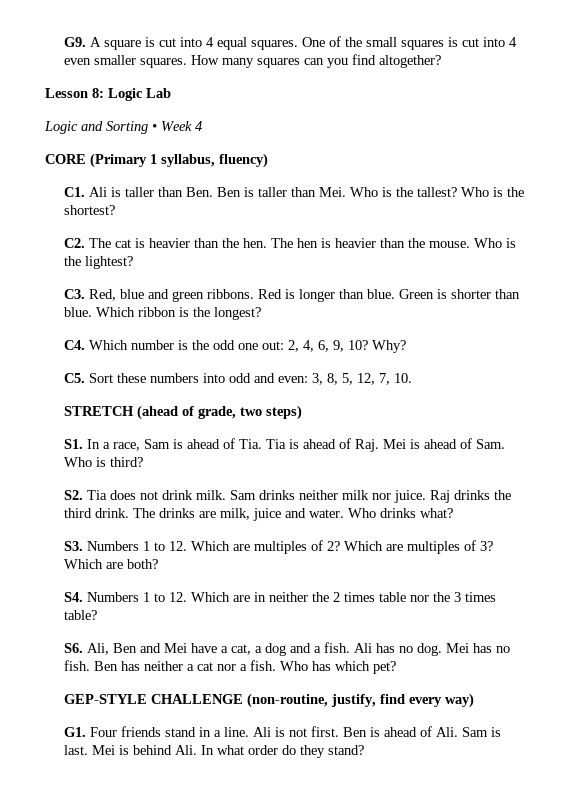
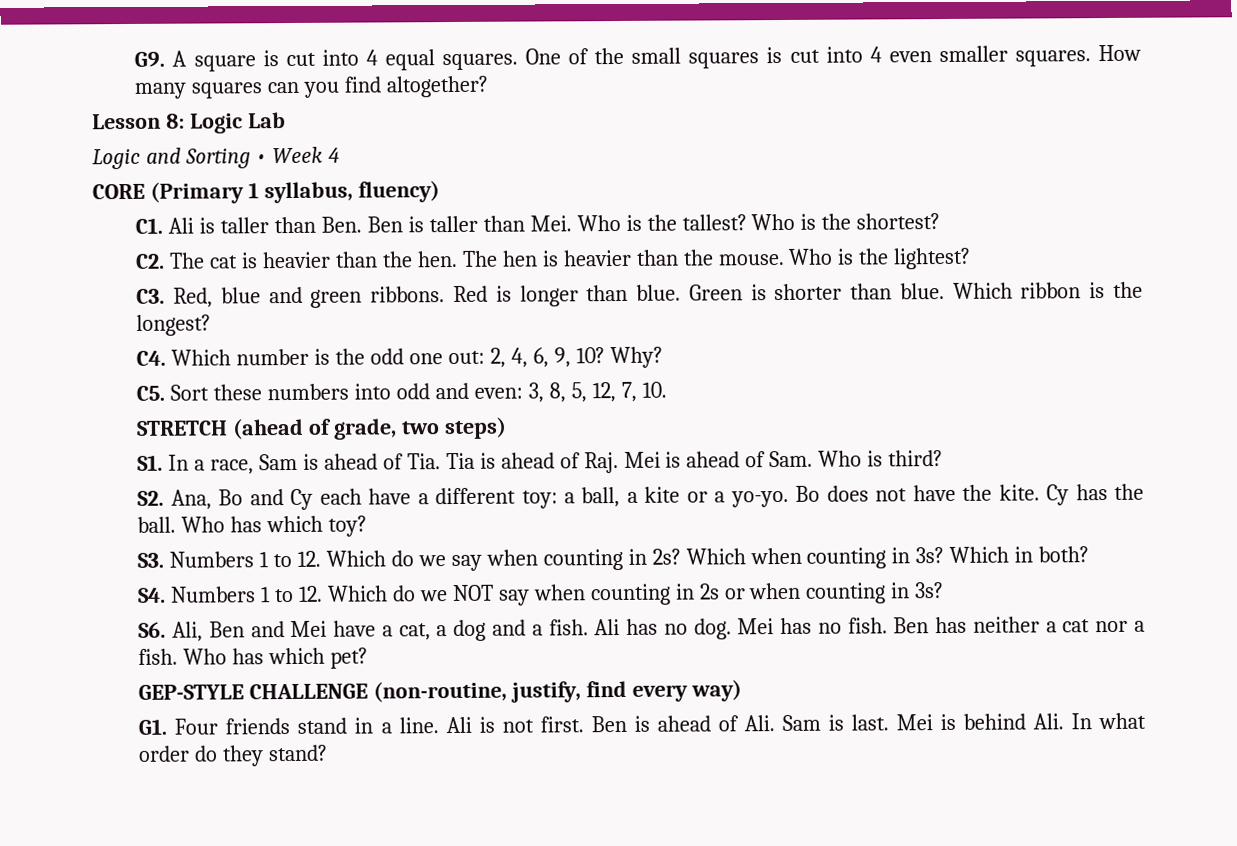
[86,490,511,503] [63,508,453,521] Tia does not drink milk. Sam drinks neither milk nor juice. Raj drinks the third drink. The drinks are milk, juice and water. Who drinks what? -> [170,483,1144,511] [137,515,368,537] Ana, Bo and Cy each have a different toy: a ball, a kite or a yo-yo. Bo does not have the kite. Cy has the ball. Who has which toy?
[232,540,493,554] [63,559,123,569] are multiples of 2? Which are multiples of 3? Which are -> [391,546,1034,572] do we say when counting in 2s? Which when counting in 3s? Which in
[232,592,496,602] [63,610,97,620] are in neither the 2 times table nor the 3 times table? -> [392,582,945,606] do we NOT say when counting in 2s or when counting in 3s?

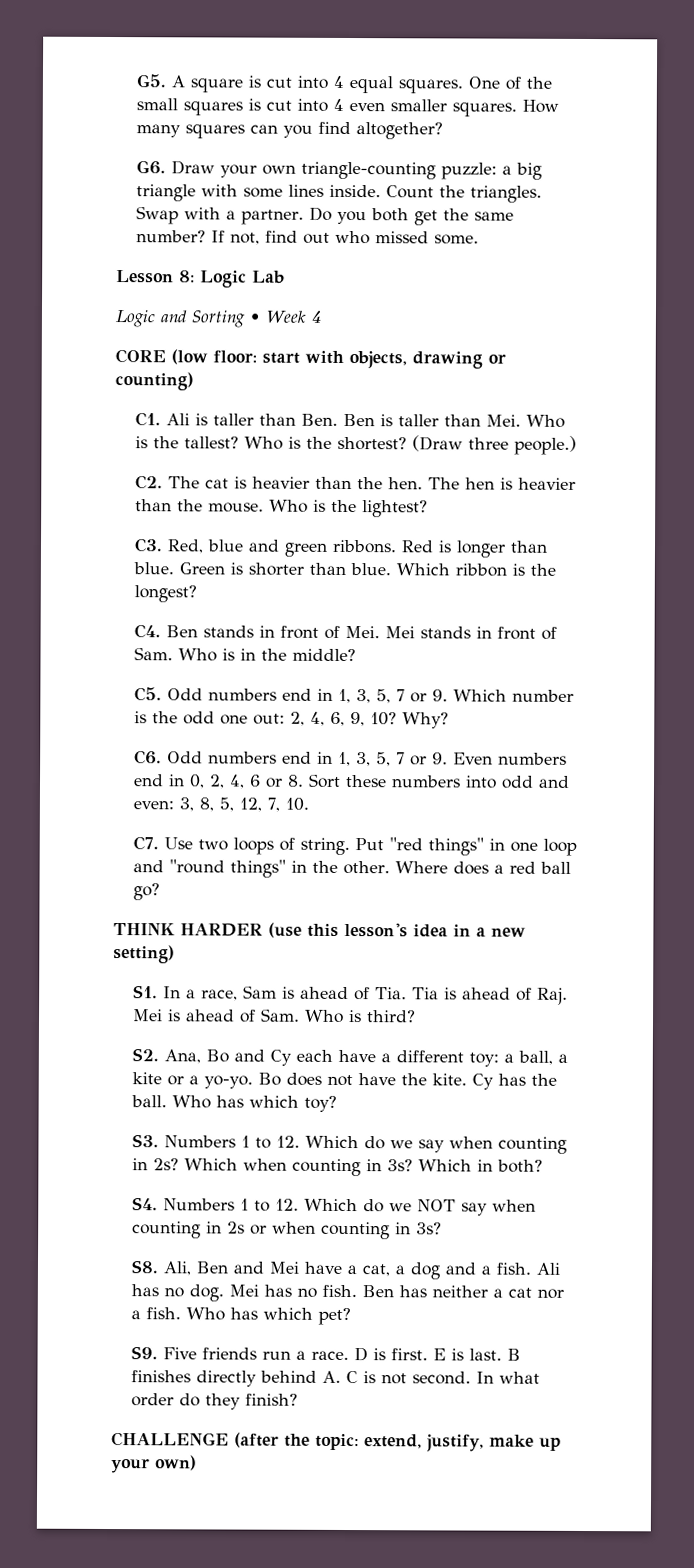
[134,51,166,67] G9. -> [136,74,167,88] G5.
(490, 86) none -> [136,160,543,180] [136,184,543,203] [136,206,515,226] [136,230,480,245] // G6. Draw your own triangle-counting puzzle: a big triangle with some lines inside. Count the triangles. Swap with a partner. Do you both get the same number? If not, find out who missed some.
[149,180,440,204] (Primary 1 syllabus, fluency) -> [171,349,506,369] [115,372,194,391] (low floor: start with objects, drawing or counting)
(941, 221) none -> [412,435,578,455] (Draw three people.)
(167, 358) none -> [166,625,558,640] [134,647,357,662] [134,687,449,704] Ben stands in front of Mei. Mei stands in front of Sam. Who is in the middle? // C5. Odd numbers end in 1, 3, 5, 7 or 9.
[136,385,166,401] C5. -> [134,750,568,767] [133,774,305,789] C6. Odd numbers end in 1, 3, 5, 7 or 9. Even numbers end in 0, 2, 4, 6 or 8.
[136,416,508,440] STRETCH (ahead of grade, two steps) -> [133,836,578,856] [133,859,572,878] [133,883,161,901] [113,922,526,938] [113,945,175,964] C7. Use two loops of string. Put "red things" in one loop and "round things" in the other. Where does a red ball go? // THINK HARDER (use this lesson's idea in a new setting)
[138,621,167,638] S6. -> [131,1260,160,1274] S8.
[138,679,743,703] [138,713,1064,735] GEP-STYLE CHALLENGE (non-routine, justify, find every way) // G1. Four friends stand in a line. Ali is not first. Ben is ahead of Ali. Sam is last. Mei is behind Ali. -> [131,1346,522,1362] [131,1370,472,1387] S9. Five friends run a race. D is first. E is last. B finishes directly behind A. C is not second.
[268,744,329,762] stand? -> [245,1393,299,1406] [111,1432,561,1452] [111,1455,197,1474] finish? // CHALLENGE (after the topic: extend, justify, make up your own)

